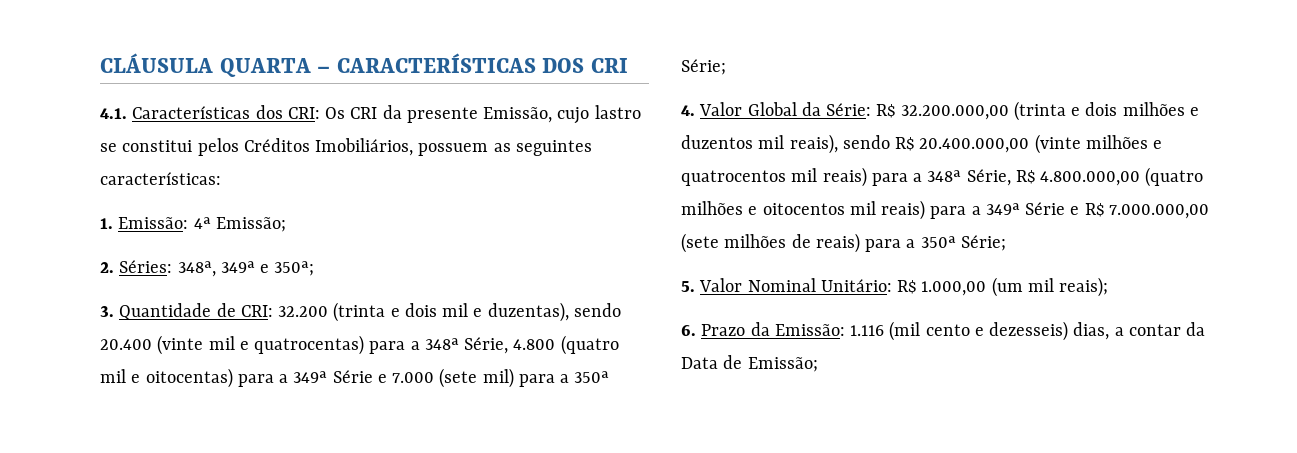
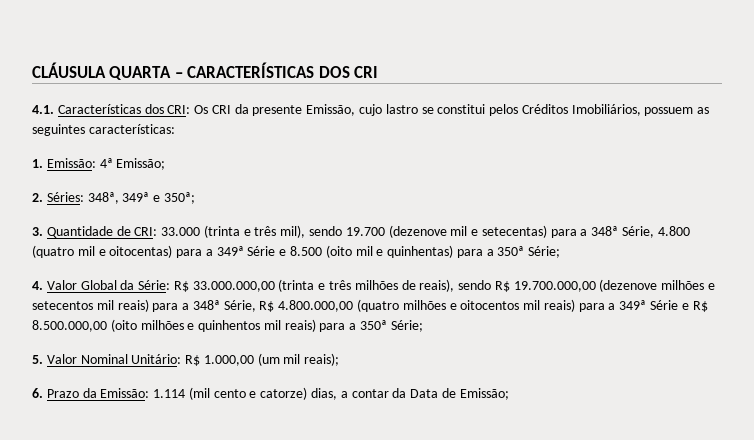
[278,302,621,322] [100,335,365,355] 32.200 (trinta e dois mil e duzentas), sendo 20.400 (vinte mil e quatrocentas) -> [161,225,547,238] 33.000 (trinta e três mil), sendo 19.700 (dezenove mil e setecentas)
[392,368,514,388] 7.000 (sete mil) -> [290,245,454,258] 8.500 (oito mil e quinhentas)
[900,101,1199,121] [681,135,785,149] 32.200.000,00 (trinta e dois milhões e duzentos mil -> [192,279,416,292] 33.000.000,00 (trinta e três milhões de
[919,134,1163,154] [681,170,786,186] 20.400.000,00 (vinte milhões e quatrocentos -> [513,279,716,292] [32,301,93,310] 19.700.000,00 (dezenove milhões e setecentos
[1108,204,1209,219] [681,233,811,253] 7.000.000,00 (sete milhões de -> [32,319,281,332] 8.500.000,00 (oito milhões e quinhentos mil
[850,325,885,336] 1.116 -> [153,389,186,398] 1.114
[989,321,1069,341] dezesseis) -> [260,387,308,400] catorze)

